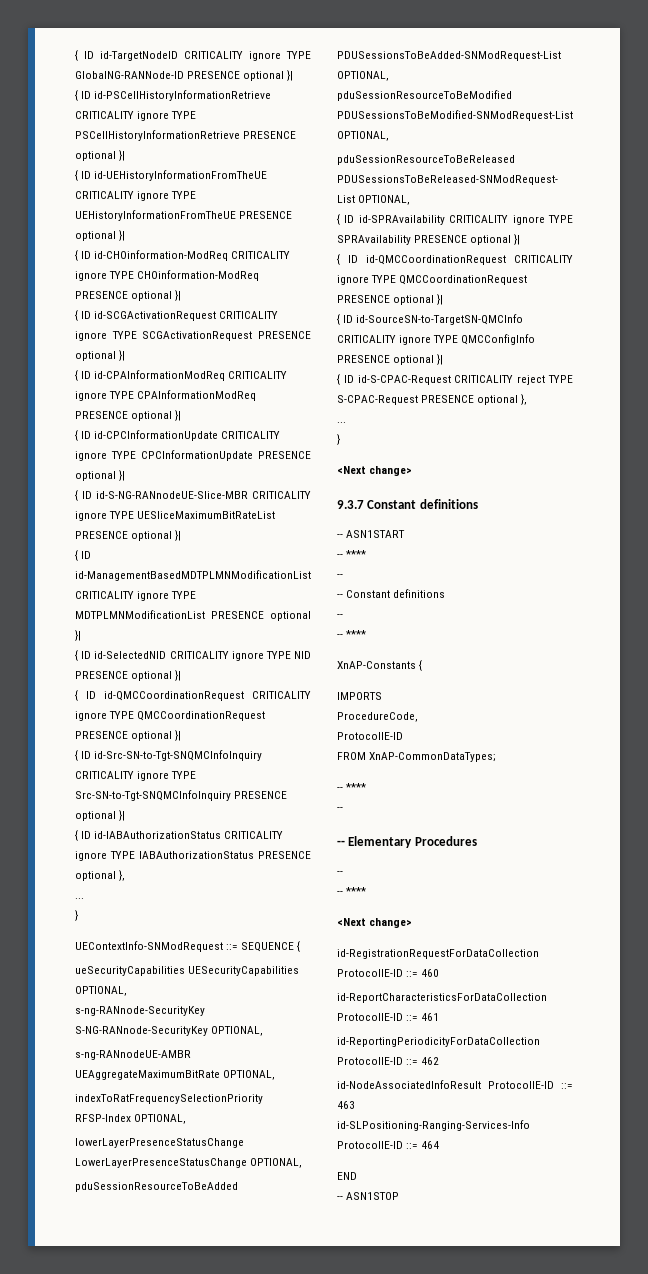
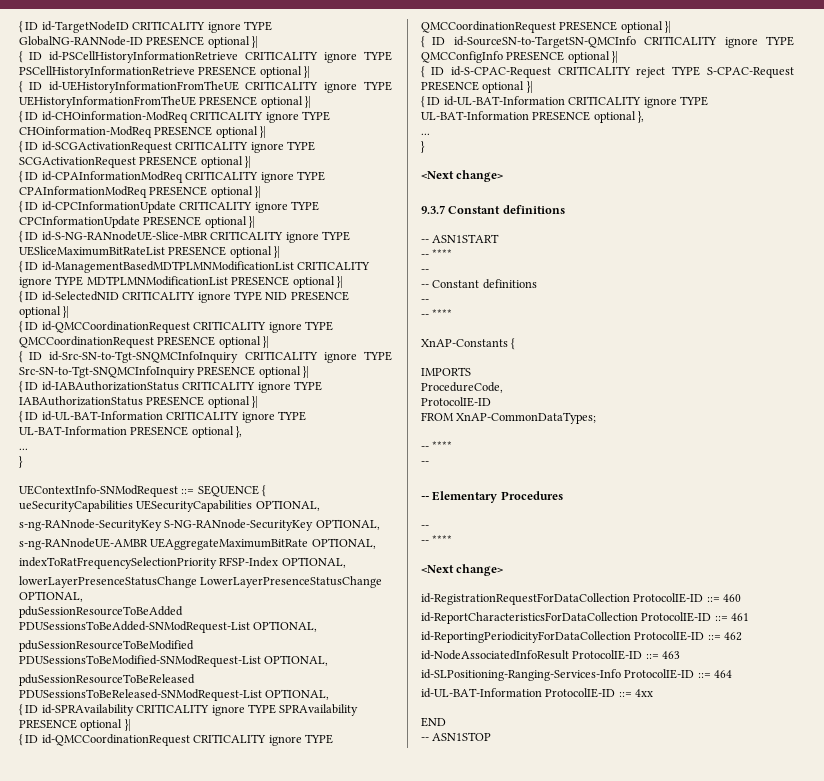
(116, 876) none -> [252,396,259,408] [19,411,306,423] [19,426,234,438] }| // { ID id-UL-BAT-Information CRITICALITY ignore TYPE UL-BAT-Information PRESENCE optional
(519, 400) none -> [526,81,533,93] [421,96,708,108] [421,111,636,123] }| // { ID id-UL-BAT-Information CRITICALITY ignore TYPE UL-BAT-Information PRESENCE optional
(440, 1145) none -> [421,688,654,698] // id-UL-BAT-Information ProtocolIE-ID ::= 4xx

